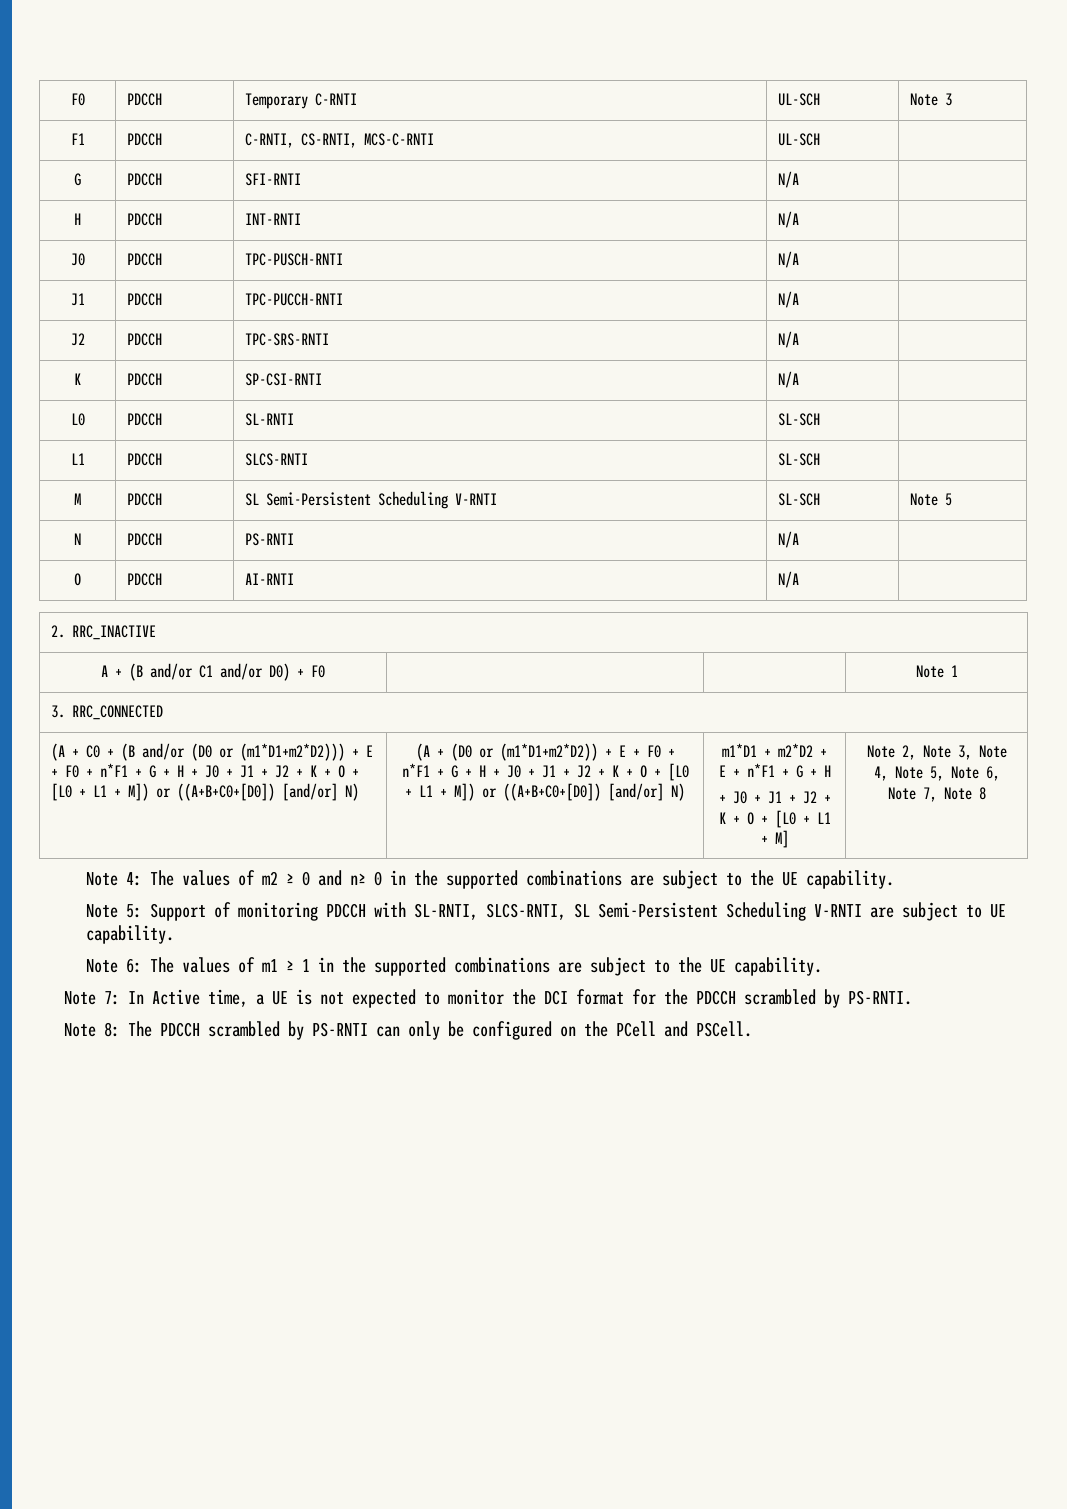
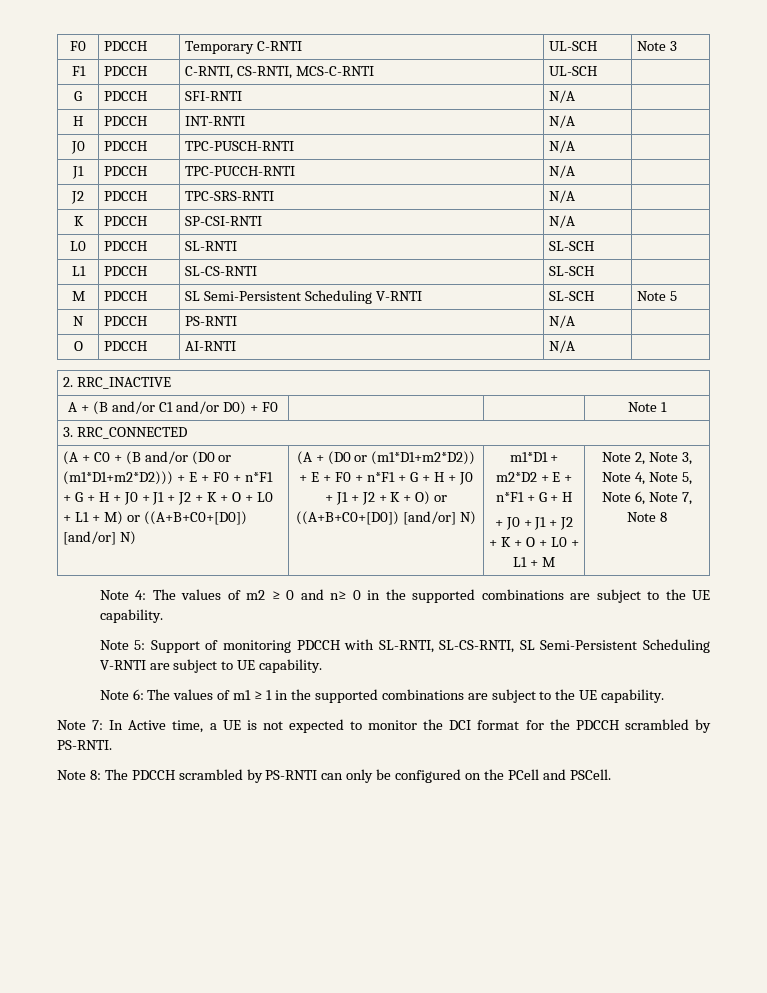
[245,453,309,466] SLCS-RNTI -> [185,266,258,276] SL-CS-RNTI
[51,783,150,801] [L0 + L1 + M]) -> [256,492,273,502] [63,511,123,525] L0 + L1 + M)
[639,763,689,781] [405,783,476,801] O + [L0 + L1 + M]) -> [415,491,431,505] O)
[774,810,831,828] [760,830,789,848] [L0 + L1 + M] -> [550,537,579,547] [513,557,555,567] L0 + L1 + M
[485,903,566,920] SLCS-RNTI, -> [439,640,515,653] SL-CS-RNTI,

